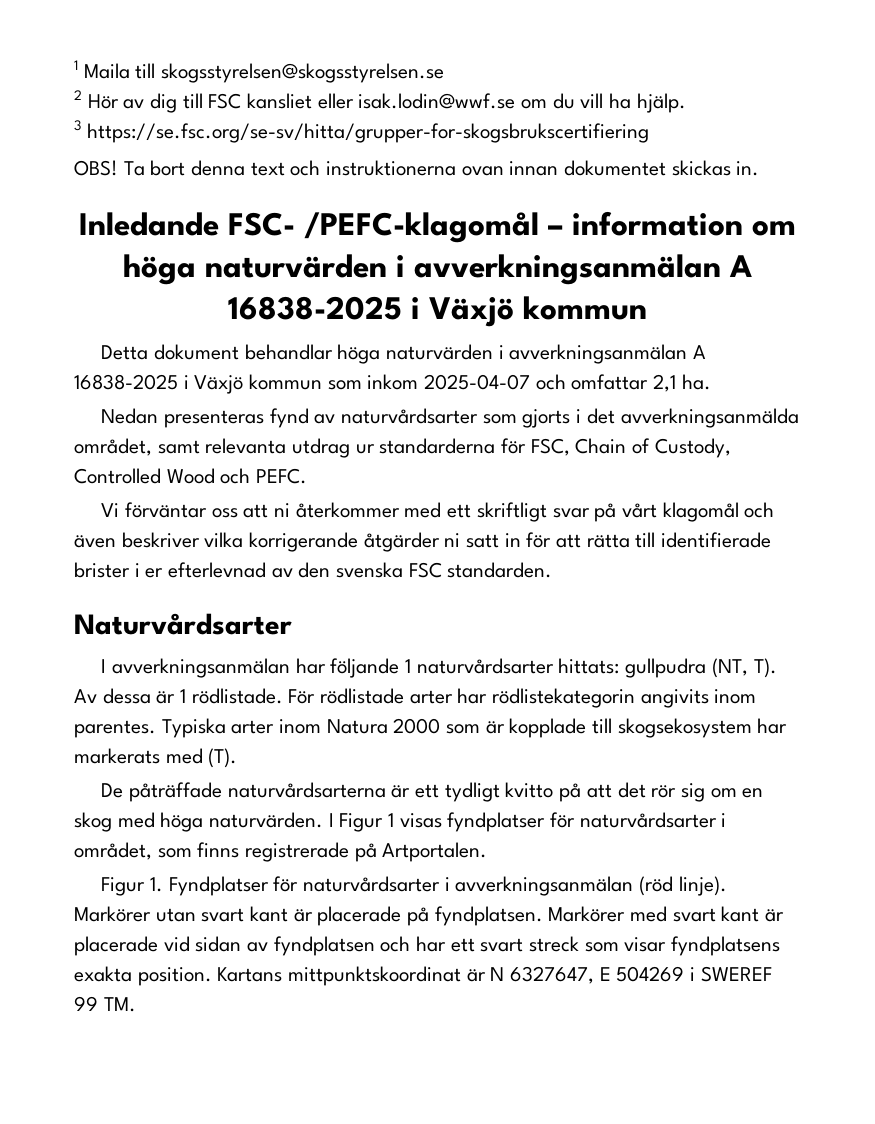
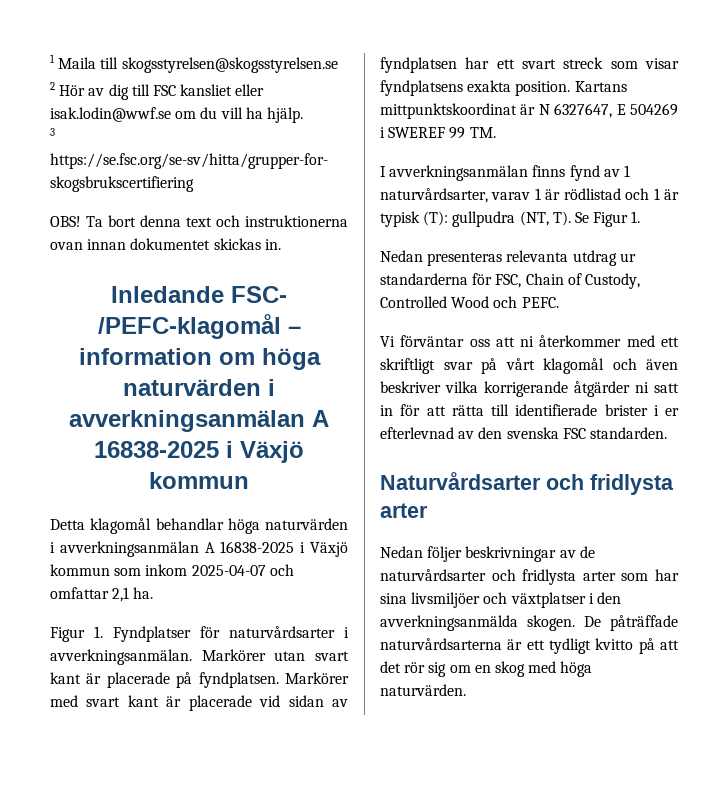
[154,344,240,360] dokument -> [90,518,152,534] klagomål
[101,408,799,428] [74,438,200,456] Nedan presenteras fynd av naturvårdsarter som gjorts i det avverkningsanmälda området, samt -> [50,626,349,642] [50,649,349,665] [50,672,349,688] [50,695,348,711] [380,57,679,73] [380,80,627,96] [380,103,678,119] [380,127,496,139] [380,165,630,181] [380,188,679,203] [380,211,641,227] [380,250,503,266] Figur 1. Fyndplatser för naturvårdsarter i avverkningsanmälan. Markörer utan svart kant är placerade på fyndplatsen. Markörer med svart kant är placerade vid sidan av fyndplatsen har ett svart streck som visar fyndplatsens exakta position. Kartans mittpunktskoordinat är N 6327647, E 504269 i SWEREF 99 TM. // I avverkningsanmälan finns fynd av 1 naturvårdsarter, varav 1 är rödlistad och 1 är typisk (T): gullpudra (NT, T). Se Figur 1. // Nedan presenteras
[101,658,777,678] [74,688,757,708] [74,718,788,738] [74,748,238,768] // I avverkningsanmälan har följande 1 naturvårdsarter hittats: gullpudra (NT, T). Av dessa är 1 rödlistade. För rödlistade arter har rödlistekategorin angivits inom parentes. Typiska arter inom Natura 2000 som är kopplade till skogsekosystem har markerats med (T). // -> [546,474,674,495] [380,503,428,518] [380,546,595,562] [380,569,679,585] [380,592,621,608] [380,615,575,631] och fridlysta arter // Nedan följer beskrivningar av de naturvårdsarter och fridlysta arter som har sina livsmiljöer och växtplatser i den avverkningsanmälda skogen.
[328,812,727,832] [74,842,488,862] [101,876,727,896] [74,906,785,926] [74,936,781,956] [74,966,772,986] [74,996,136,1012] I Figur 1 visas fyndplatser för naturvårdsarter i området, som finns registrerade på Artportalen. // Figur 1. Fyndplatser för naturvårdsarter i avverkningsanmälan (röd linje). Markörer utan svart kant är placerade på fyndplatsen. Markörer med svart kant är placerade vid sidan av fyndplatsen och har ett svart streck som visar fyndplatsens exakta position. Kartans mittpunktskoordinat är N 6327647, E 504269 i SWEREF 99 TM. -> (466, 690) none

